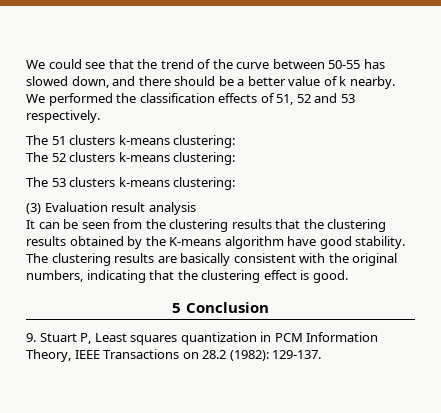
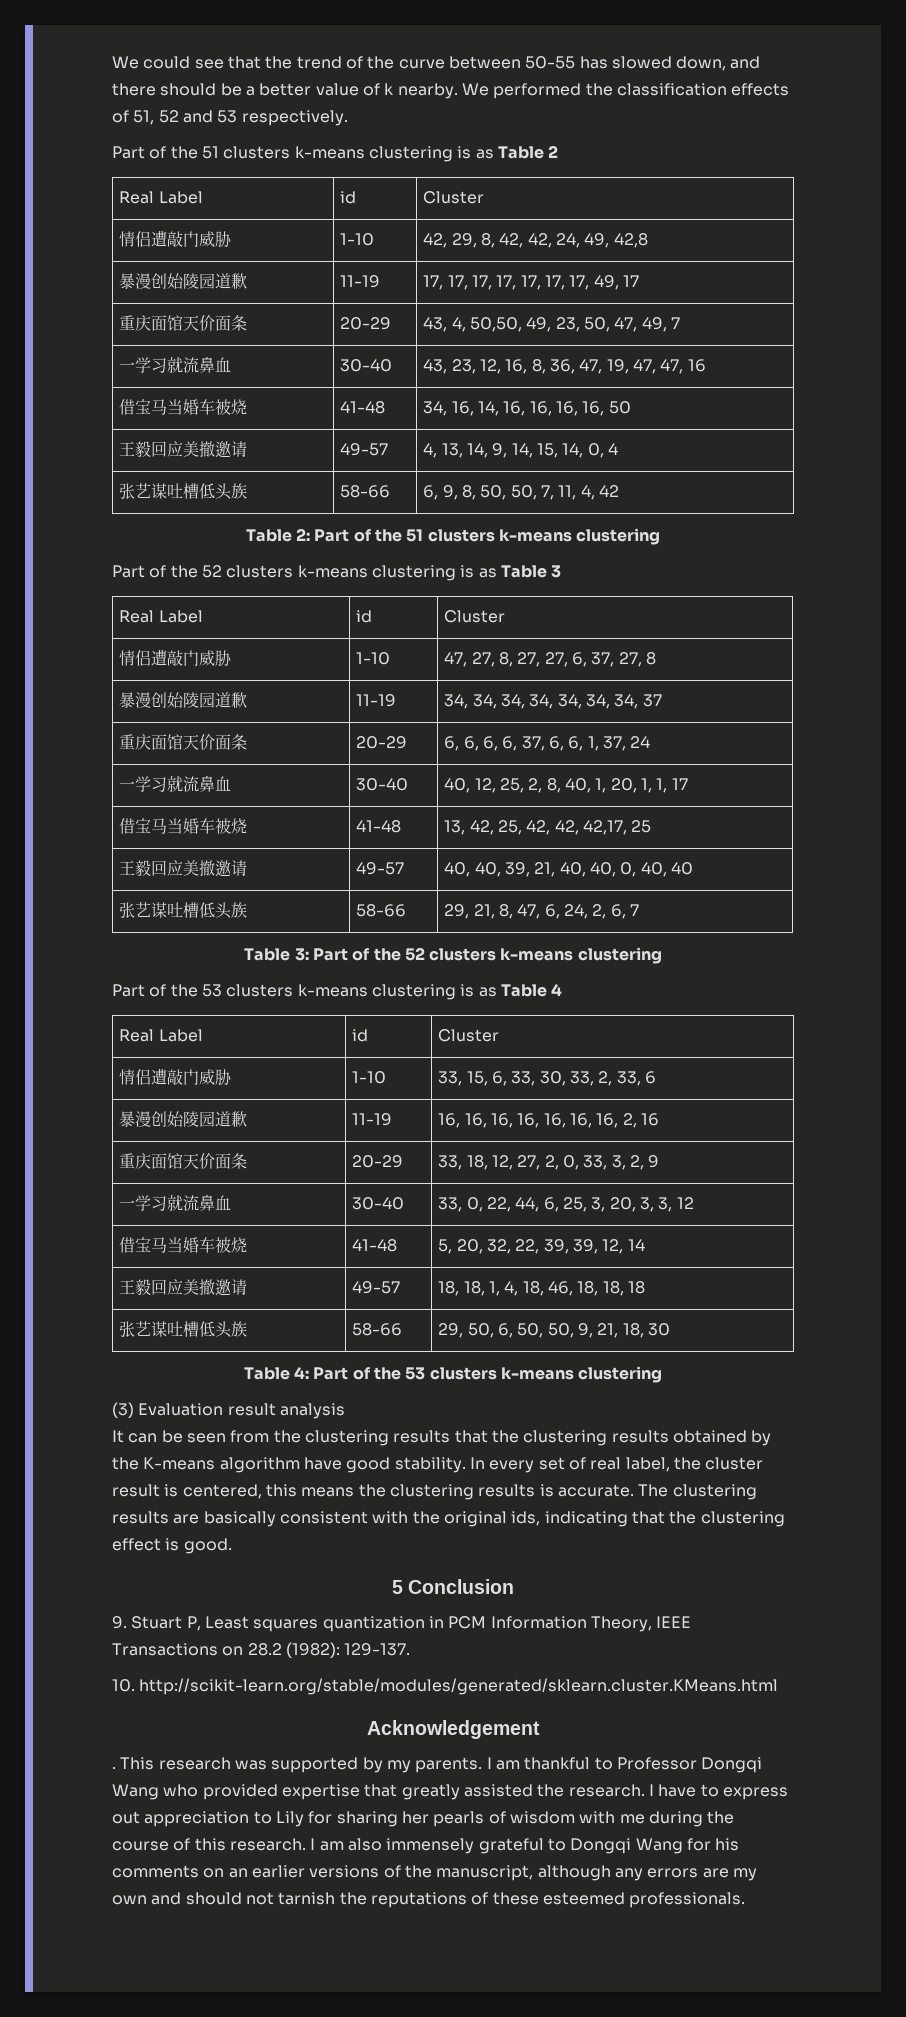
[26,135,236,148] [26,152,236,165] [26,177,236,190] The 51 clusters k-means clustering: // The 52 clusters k-means clustering: // The 53 clusters k-means clustering: -> [112,145,559,162] [119,191,203,204] [340,191,357,204] [423,191,485,204] [119,230,233,248] [340,233,375,246] [423,233,648,248] [119,273,248,289] [340,275,381,288] [423,275,640,290] [119,315,248,331] [340,317,392,330] [423,317,681,332] [119,357,232,373] [340,359,393,372] [423,359,706,374] [119,399,248,415] [340,401,386,414] [423,401,631,416] [119,441,248,458] [340,443,389,456] [423,443,619,458] [119,483,248,500] [340,485,391,498] [423,485,620,500] [245,528,661,545] [112,565,562,581] [119,610,203,623] [356,610,373,623] [444,610,506,623] [119,649,233,667] [356,652,391,665] [444,652,657,667] [119,692,248,708] [356,694,397,707] [444,694,662,709] [119,734,248,750] [356,736,408,749] [444,736,651,751] [119,776,232,792] [356,778,409,791] [444,778,688,793] [119,818,248,834] [356,820,402,833] [444,820,652,835] [119,860,248,877] [356,862,405,875] [444,862,694,877] [119,902,248,919] [356,904,407,917] [444,904,640,919] [244,947,662,964] [112,983,563,1000] [119,1029,203,1042] [352,1029,369,1042] [438,1029,500,1042] [119,1068,233,1086] [352,1071,387,1084] [438,1071,657,1086] [119,1111,248,1127] [352,1113,393,1126] [438,1113,660,1128] [119,1153,248,1169] [352,1155,404,1168] [438,1155,660,1170] [119,1195,232,1211] [352,1197,405,1210] [438,1197,694,1212] [119,1237,248,1253] [352,1239,398,1252] [438,1239,645,1254] [119,1279,248,1296] [352,1281,401,1294] [438,1281,646,1296] [119,1321,248,1338] [352,1323,403,1336] [438,1323,671,1338] [243,1366,663,1383] Part of the 51 clusters k-means clustering is as Table 2 // Real Label | id | Cluster // 情侣遭敲门威胁 | 1-10 | 42, 29, 8, 42, 42, 24, 49, 42,8 // 暴漫创始陵园道歉 | 11-19 | 17, 17, 17, 17, 17, 17, 17, 49, 17 // 重庆面馆天价面条 | 20-29 | 43, 4, 50,50, 49, 23, 50, 47, 49, 7 // 一学习就流鼻血 | 30-40 | 43, 23, 12, 16, 8, 36, 47, 19, 47, 47, 16 // 借宝马当婚车被烧 | 41-48 | 34, 16, 14, 16, 16, 16, 16, 50 // 王毅回应美撤邀请 | 49-57 | 4, 13, 14, 9, 14, 15, 14, 0, 4 // 张艺谋吐槽低头族 | 58-66 | 6, 9, 8, 50, 50, 7, 11, 4, 42 // Table 2: Part of the 51 clusters k-means clustering // Part of the 52 clusters k-means clustering is as Table 3 // Real Label | id | Cluster // 情侣遭敲门威胁 | 1-10 | 47, 27, 8, 27, 27, 6, 37, 27, 8 // 暴漫创始陵园道歉 | 11-19 | 34, 34, 34, 34, 34, 34, 34, 37 // 重庆面馆天价面条 | 20-29 | 6, 6, 6, 6, 37, 6, 6, 1, 37, 24 // 一学习就流鼻血 | 30-40 | 40, 12, 25, 2, 8, 40, 1, 20, 1, 1, 17 // 借宝马当婚车被烧 | 41-48 | 13, 42, 25, 42, 42, 42,17, 25 // 王毅回应美撤邀请 | 49-57 | 40, 40, 39, 21, 40, 40, 0, 40, 40 // 张艺谋吐槽低头族 | 58-66 | 29, 21, 8, 47, 6, 24, 2, 6, 7 // Table 3: Part of the 52 clusters k-means clustering // Part of the 53 clusters k-means clustering is as Table 4 // Real Label | id | Cluster // 情侣遭敲门威胁 | 1-10 | 33, 15, 6, 33, 30, 33, 2, 33, 6 // 暴漫创始陵园道歉 | 11-19 | 16, 16, 16, 16, 16, 16, 16, 2, 16 // 重庆面馆天价面条 | 20-29 | 33, 18, 12, 27, 2, 0, 33, 3, 2, 9 // 一学习就流鼻血 | 30-40 | 33, 0, 22, 44, 6, 25, 3, 20, 3, 3, 12 // 借宝马当婚车被烧 | 41-48 | 5, 20, 32, 22, 39, 39, 12, 14 // 王毅回应美撤邀请 | 49-57 | 18, 18, 1, 4, 18, 46, 18, 18, 18 // 张艺谋吐槽低头族 | 58-66 | 29, 50, 6, 50, 50, 9, 21, 18, 30 // Table 4: Part of the 53 clusters k-means clustering
(406, 242) none -> [469,1457,764,1473] [112,1484,634,1500] In every set of real label, the cluster result is centered, this means the clustering results is accurate.
[26,270,83,282] numbers, -> [511,1511,541,1526] ids,
(322, 354) none -> [112,1678,779,1695] [366,1720,540,1739] [112,1757,763,1773] [112,1784,788,1800] [112,1811,735,1827] [112,1838,740,1854] [112,1865,757,1881] [112,1892,746,1908] // 10. http://scikit-learn.org/stable/modules/generated/sklearn.cluster.KMeans.html // Acknowledgement // . This research was supported by my parents. I am thankful to Professor Dongqi Wang who provided expertise that greatly assisted the research. I have to express out appreciation to Lily for sharing her pearls of wisdom with me during the course of this research. I am also immensely grateful to Dongqi Wang for his comments on an earlier versions of the manuscript, although any errors are my own and should not tarnish the reputations of these esteemed professionals.

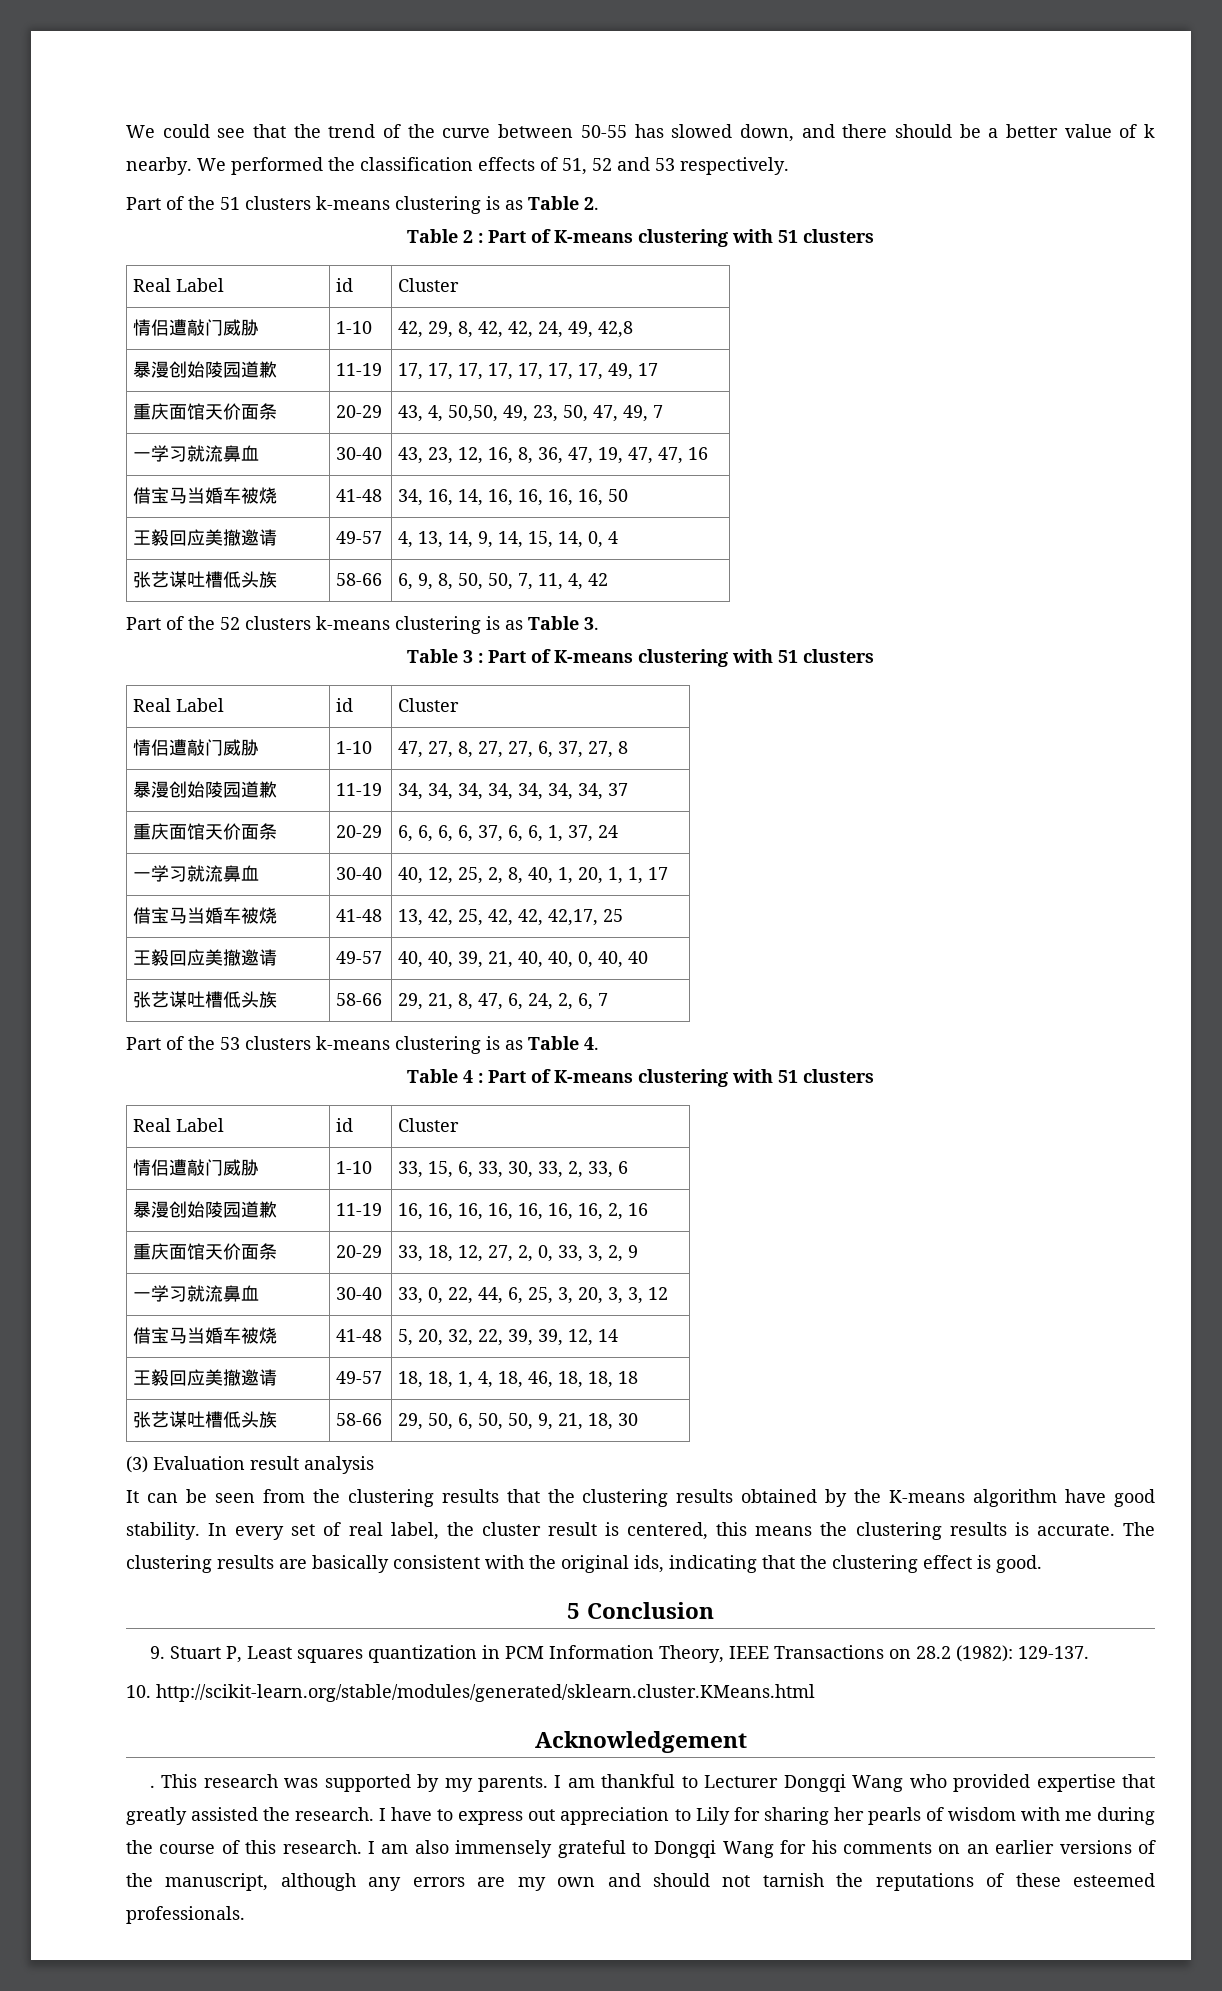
(544, 152) none -> [584,197,599,210] [407,229,458,243] 2. // Table
(559, 151) none -> [478,229,874,247] : Part of K-means clustering with 51 clusters
[245,528,661,545] // Table 2: Part of the 51 clusters k-means clustering -> (609, 579) none
(547, 571) none -> [584,617,599,630] [407,649,458,663] 3. // Table
(562, 571) none -> [478,649,874,667] : Part of K-means clustering with 51 clusters
[244,947,662,964] // Table 3: Part of the 52 clusters k-means clustering -> (609, 999) none
[551,983,563,996] 4 -> [584,1037,599,1050] [407,1069,874,1087] 4. // Table 4 : Part of K-means clustering with 51 clusters
[243,1366,663,1383] // Table 4: Part of the 53 clusters k-means clustering -> (639, 1419) none
[616,1757,697,1770] Professor -> [704,1775,779,1788] Lecturer

